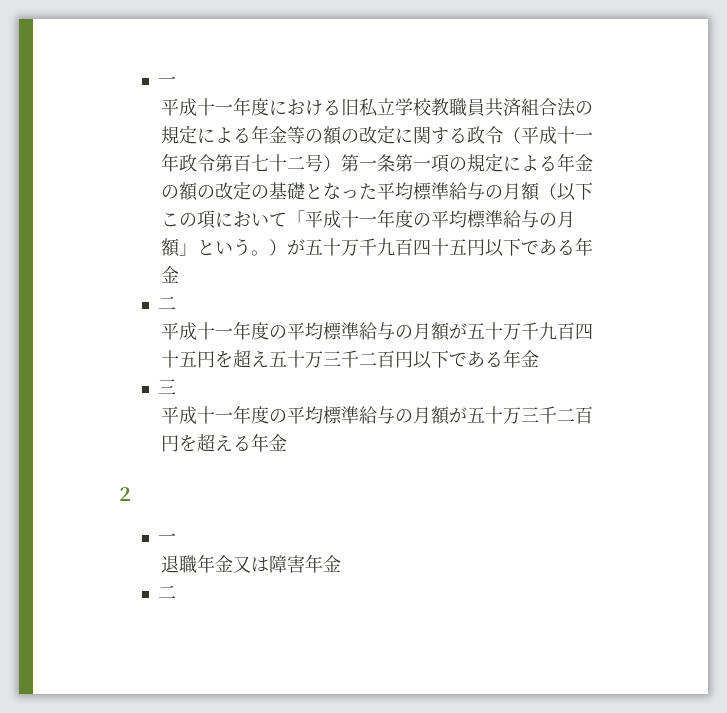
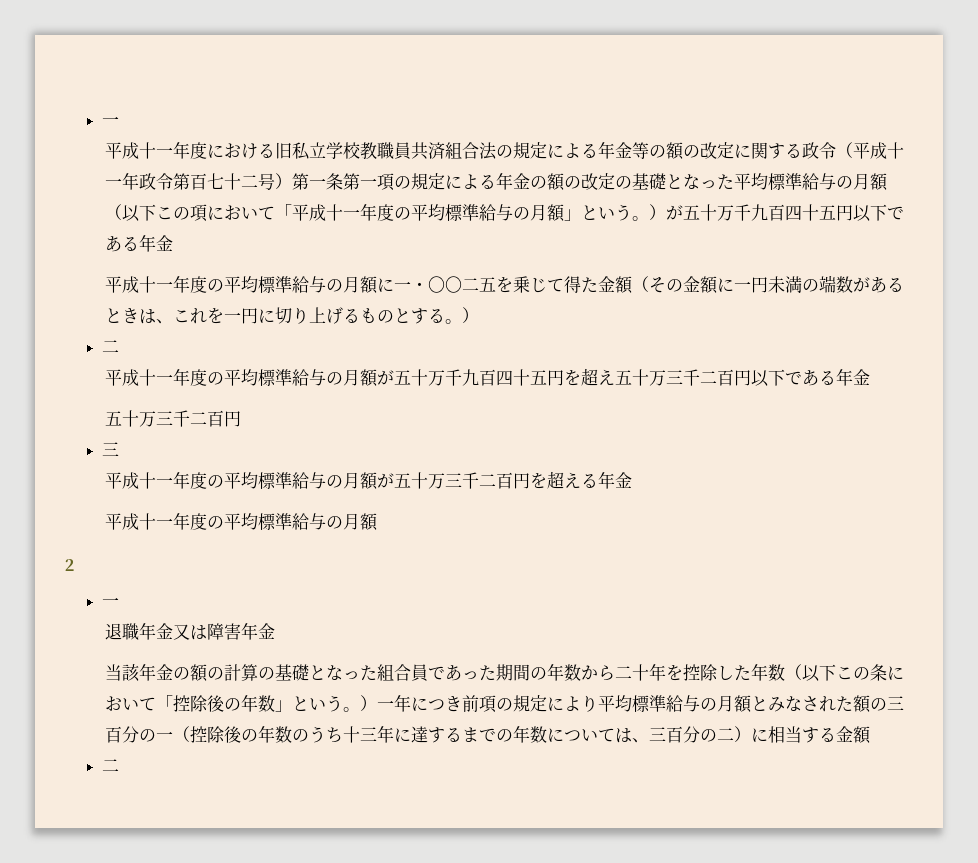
(180, 274) none -> [105,275,905,294] [105,307,480,324] // 平成十一年度の平均標準給与の月額に一・〇〇二五を乗じて得た金額（その金額に一円未満の端数があるときは、これを一円に切り上げるものとする。）
(540, 358) none -> [105,410,242,427] // 五十万三千二百円
(288, 442) none -> [105,512,379,531] // 平成十一年度の平均標準給与の月額
(342, 563) none -> [105,663,905,682] [105,694,905,713] [105,725,872,744] // 当該年金の額の計算の基礎となった組合員であった期間の年数から二十年を控除した年数（以下この条において「控除後の年数」という。）一年につき前項の規定により平均標準給与の月額とみなされた額の三百分の一（控除後の年数のうち十三年に達するまでの年数については、三百分の二）に相当する金額

